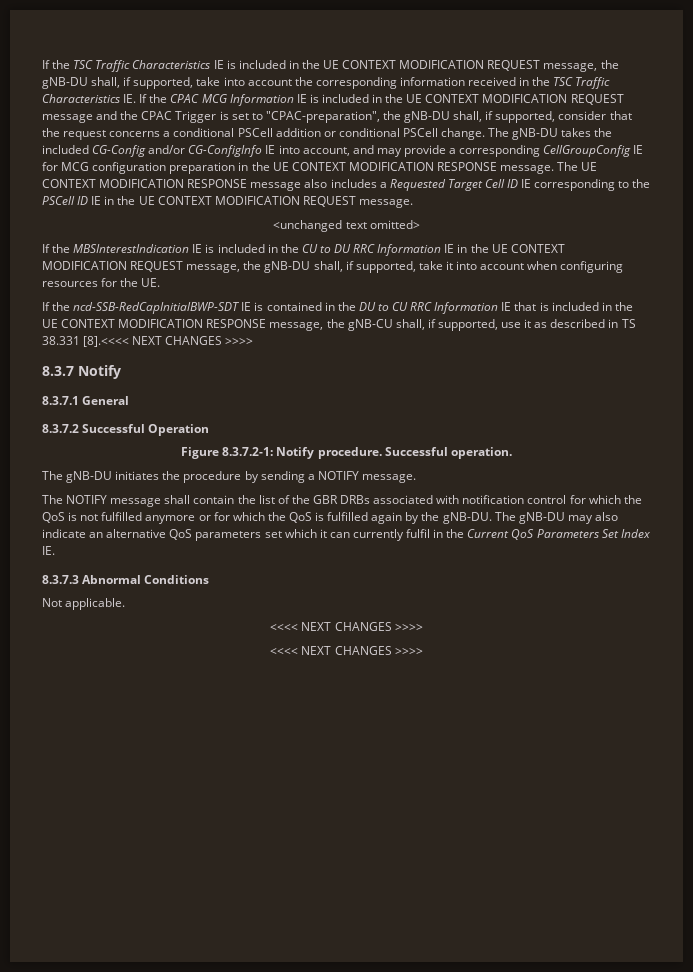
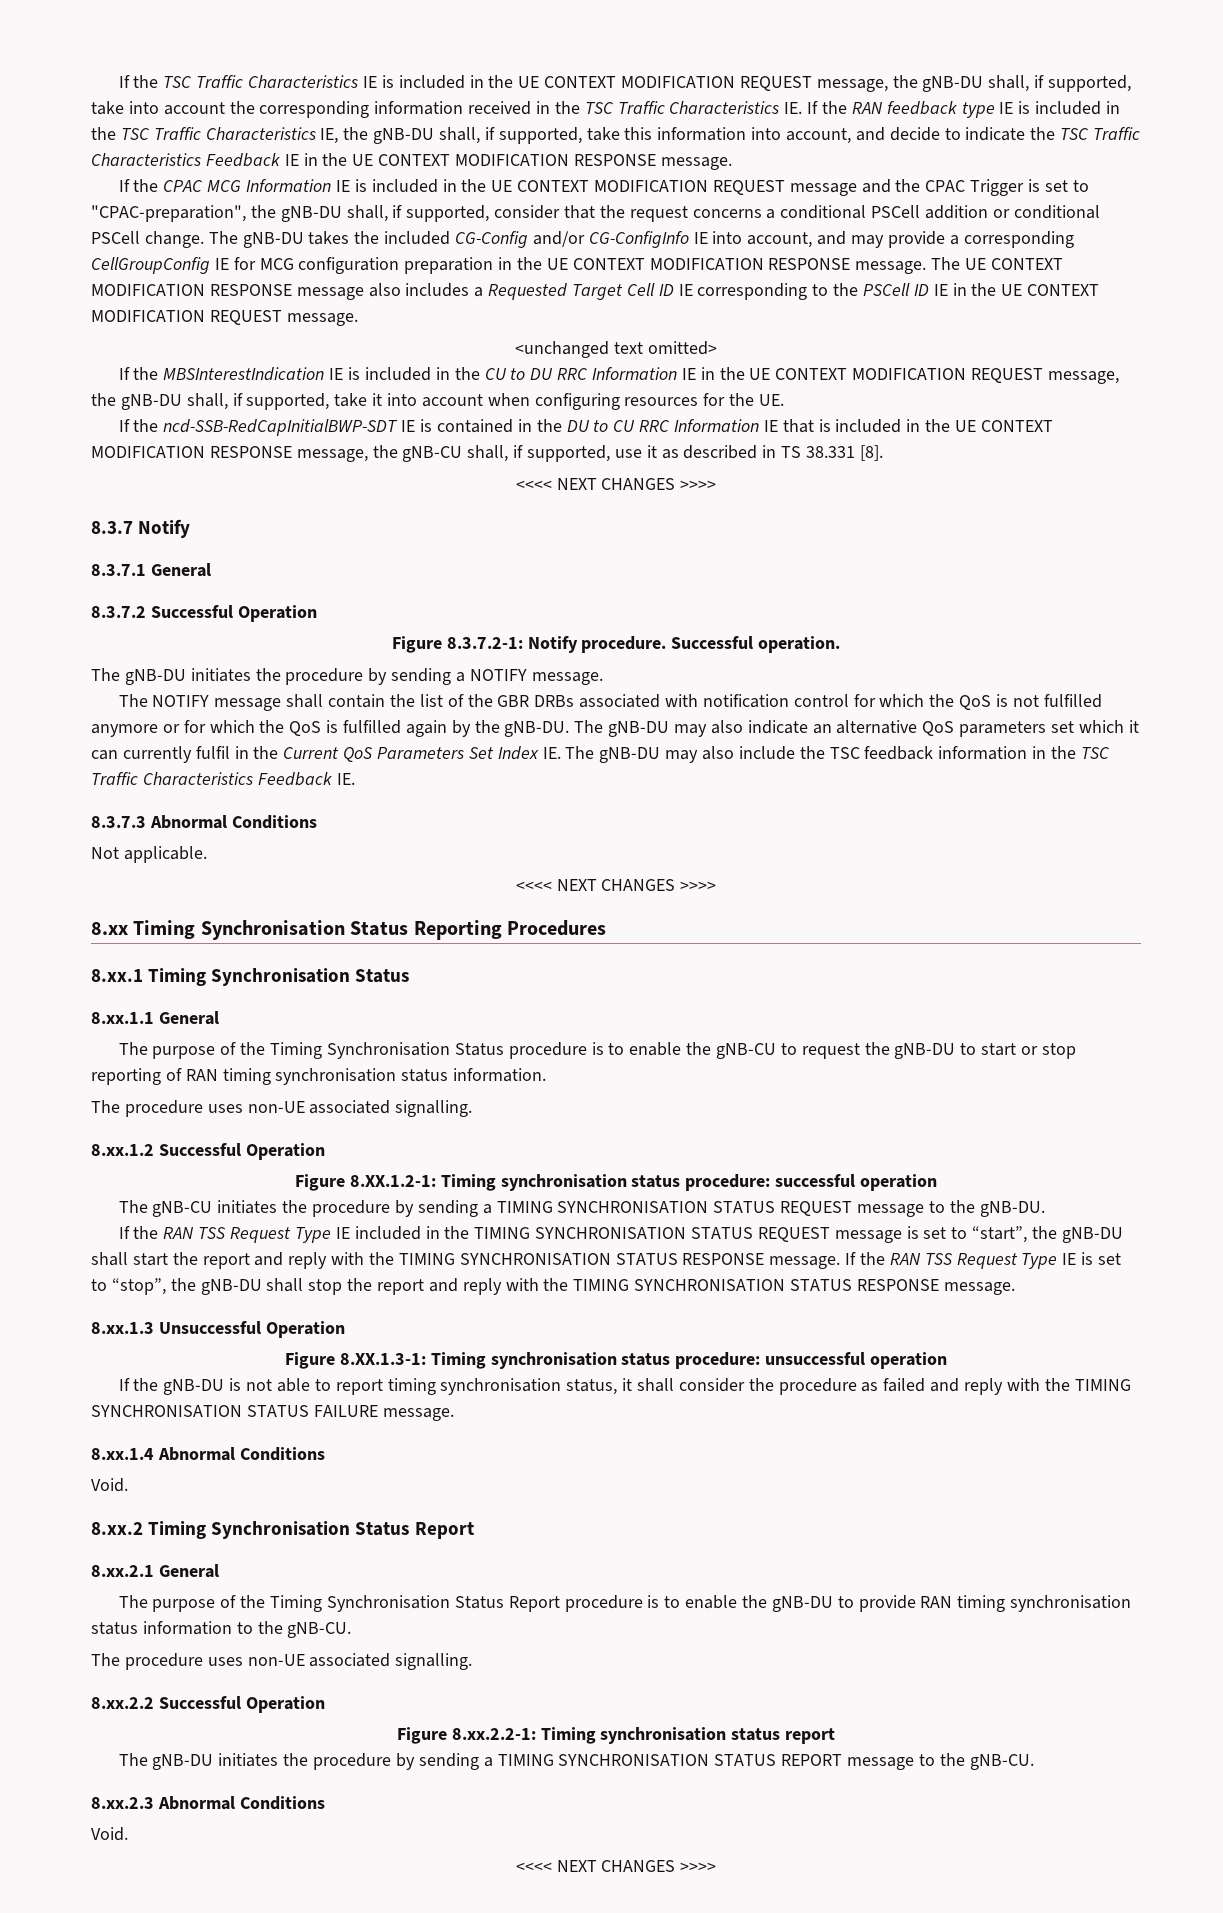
(168, 98) none -> [851,101,1121,118] [91,127,1141,144] [91,153,732,170] [118,179,159,192] RAN feedback type IE is included in the TSC Traffic Characteristics IE, the gNB-DU shall, if supported, take this information into account, and decide to indicate the TSC Traffic Characteristics Feedback IE in the UE CONTEXT MODIFICATION RESPONSE message. // If the
[83,336,130,347] [8].<<<< -> [859,445,883,461] [515,480,552,490] [8]. // <<<<
(55, 550) none -> [565,746,1109,763] [91,772,355,786] The gNB-DU may also include the TSC feedback information in the TSC Traffic Characteristics Feedback IE.
(423, 627) none -> [91,920,606,940] [91,968,410,986] [91,1011,219,1025] [118,1042,1076,1059] [91,1068,547,1085] [91,1100,473,1117] [91,1143,325,1160] [294,1174,938,1191] [118,1200,1045,1217] [118,1226,1123,1243] [91,1252,1122,1269] [91,1278,1015,1295] [91,1321,345,1338] [284,1352,948,1369] [118,1378,1131,1395] [91,1405,454,1421] [91,1447,325,1461] [91,1478,128,1492] [91,1521,474,1539] [91,1564,219,1578] [118,1595,1132,1612] [91,1621,352,1638] [91,1653,473,1670] [91,1696,325,1713] [396,1727,836,1744] [118,1753,1034,1770] [91,1796,325,1810] [91,1827,128,1841] // 8.xx Timing Synchronisation Status Reporting Procedures // 8.xx.1 Timing Synchronisation Status // 8.xx.1.1 General // The purpose of the Timing Synchronisation Status procedure is to enable the gNB-CU to request the gNB-DU to start or stop reporting of RAN timing synchronisation status information. // The procedure uses non-UE associated signalling. // 8.xx.1.2 Successful Operation // Figure 8.XX.1.2-1: Timing synchronisation status procedure: successful operation // The gNB-CU initiates the procedure by sending a TIMING SYNCHRONISATION STATUS REQUEST message to the gNB-DU. // If the RAN TSS Request Type IE included in the TIMING SYNCHRONISATION STATUS REQUEST message is set to “start”, the gNB-DU shall start the report and reply with the TIMING SYNCHRONISATION STATUS RESPONSE message. If the RAN TSS Request Type IE is set to “stop”, the gNB-DU shall stop the report and reply with the TIMING SYNCHRONISATION STATUS RESPONSE message. // 8.xx.1.3 Unsuccessful Operation // Figure 8.XX.1.3-1: Timing synchronisation status procedure: unsuccessful operation // If the gNB-DU is not able to report timing synchronisation status, it shall consider the procedure as failed and reply with the TIMING SYNCHRONISATION STATUS FAILURE message. // 8.xx.1.4 Abnormal Conditions // Void. // 8.xx.2 Timing Synchronisation Status Report // 8.xx.2.1 General // The purpose of the Timing Synchronisation Status Report procedure is to enable the gNB-DU to provide RAN timing synchronisation status information to the gNB-CU. // The procedure uses non-UE associated signalling. // 8.xx.2.2 Successful Operation // Figure 8.xx.2.2-1: Timing synchronisation status report // The gNB-DU initiates the procedure by sending a TIMING SYNCHRONISATION STATUS REPORT message to the gNB-CU. // 8.xx.2.3 Abnormal Conditions // Void.

